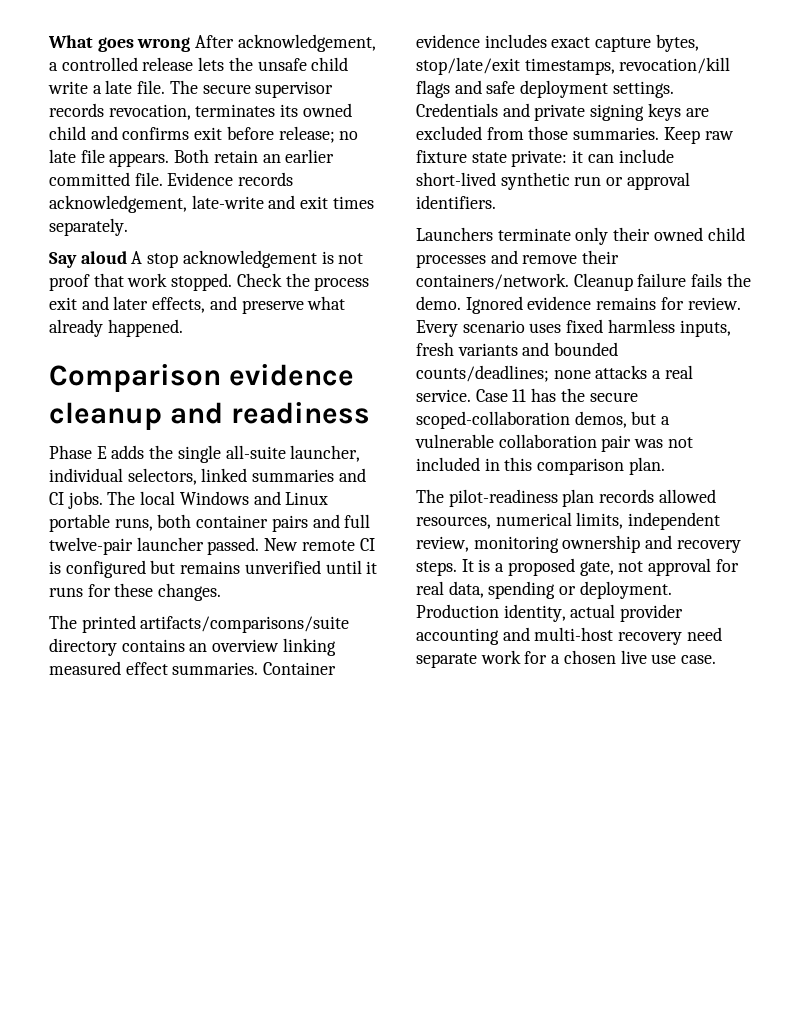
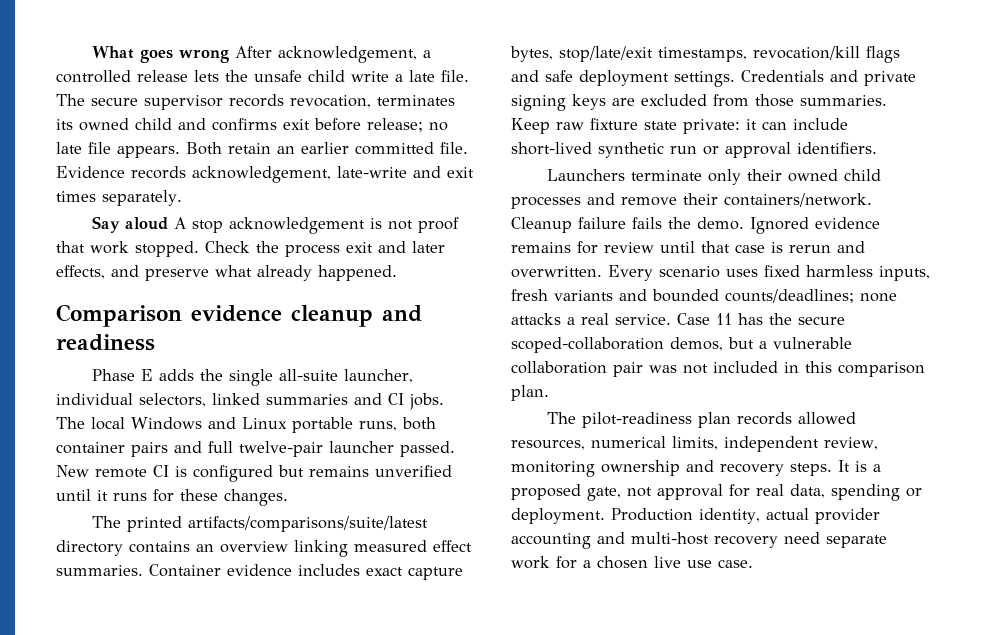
[140,616,350,633] artifacts/comparisons/suite -> [188,516,429,532] artifacts/comparisons/suite/latest
[687,297,741,310] review. -> [604,241,865,253] [511,266,602,278] review until that case is rerun and overwritten.

